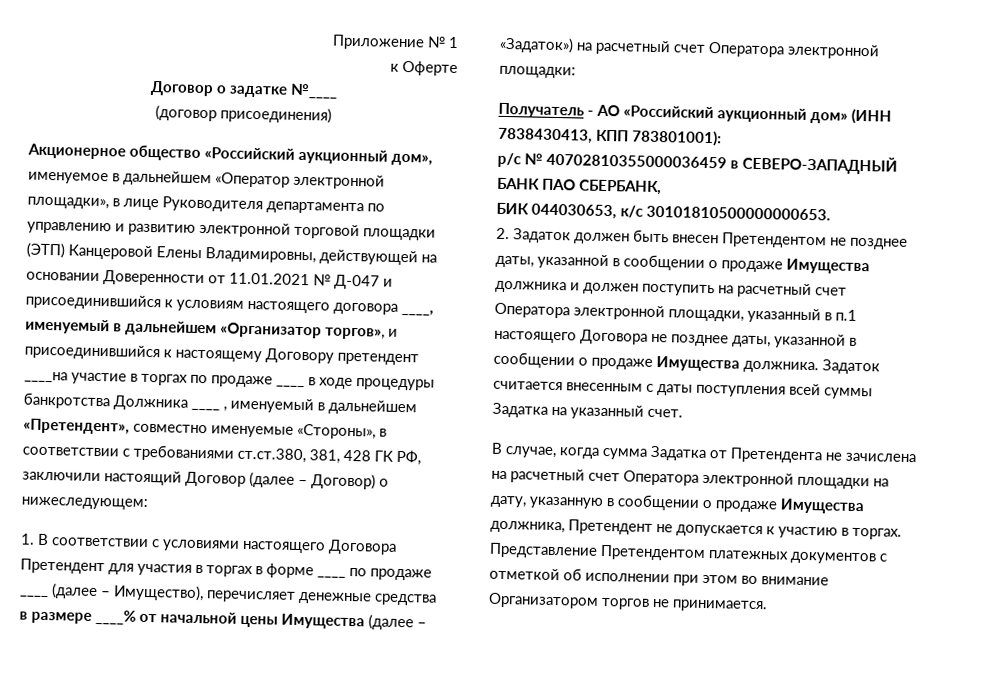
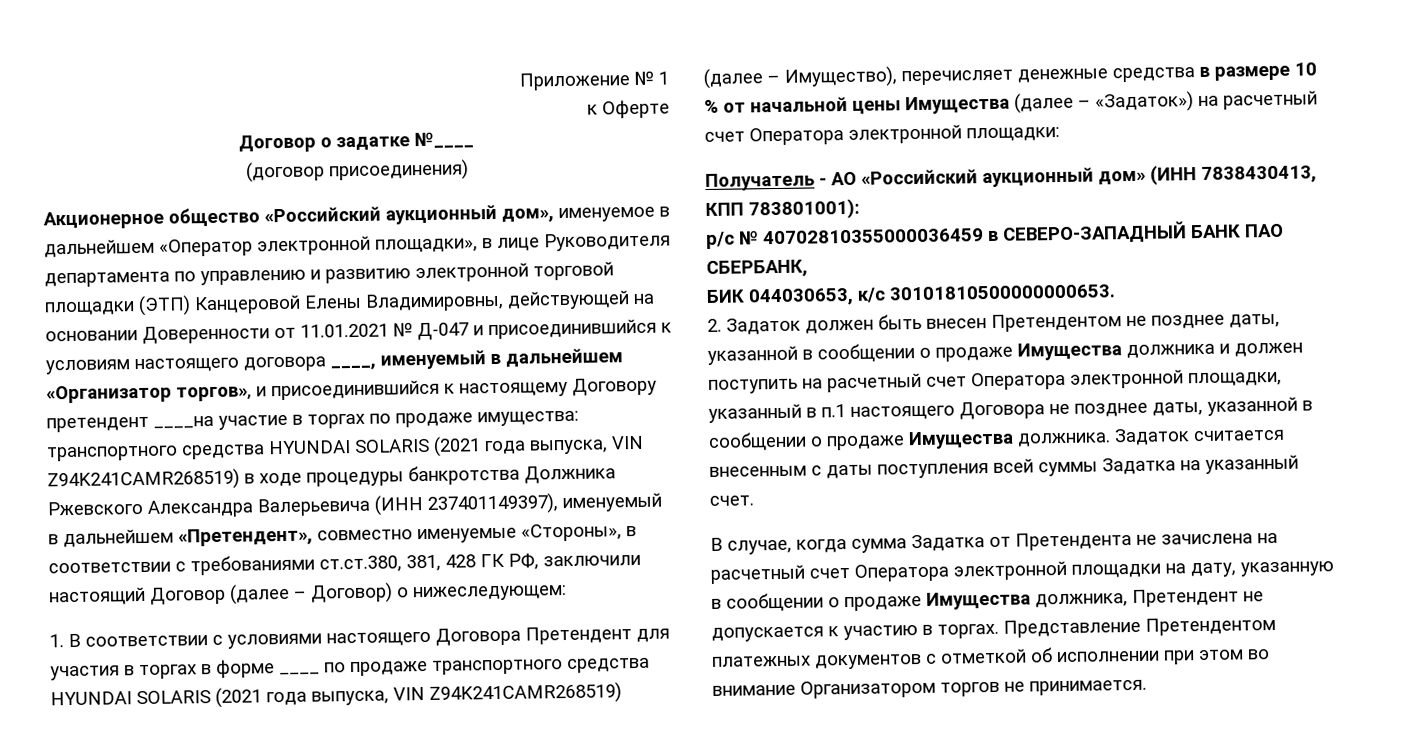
[276,384,305,388] ____ -> [477,410,579,427] [47,435,644,462] [47,468,240,492] имущества: транспортного средства HYUNDAI SOLARIS (2021 года выпуска, VIN Z94K241CAMR268519)
[191,406,227,412] ____ , -> [47,493,558,518] Ржевского Александра Валерьевича (ИНН 237401149397),
[19,594,49,598] ____ -> [432,657,650,675] [50,682,622,708] транспортного средства HYUNDAI SOLARIS (2021 года выпуска, VIN Z94K241CAMR268519)
[95,609,136,625] ____% -> [1294,62,1317,76] [704,99,719,114] 10 %

